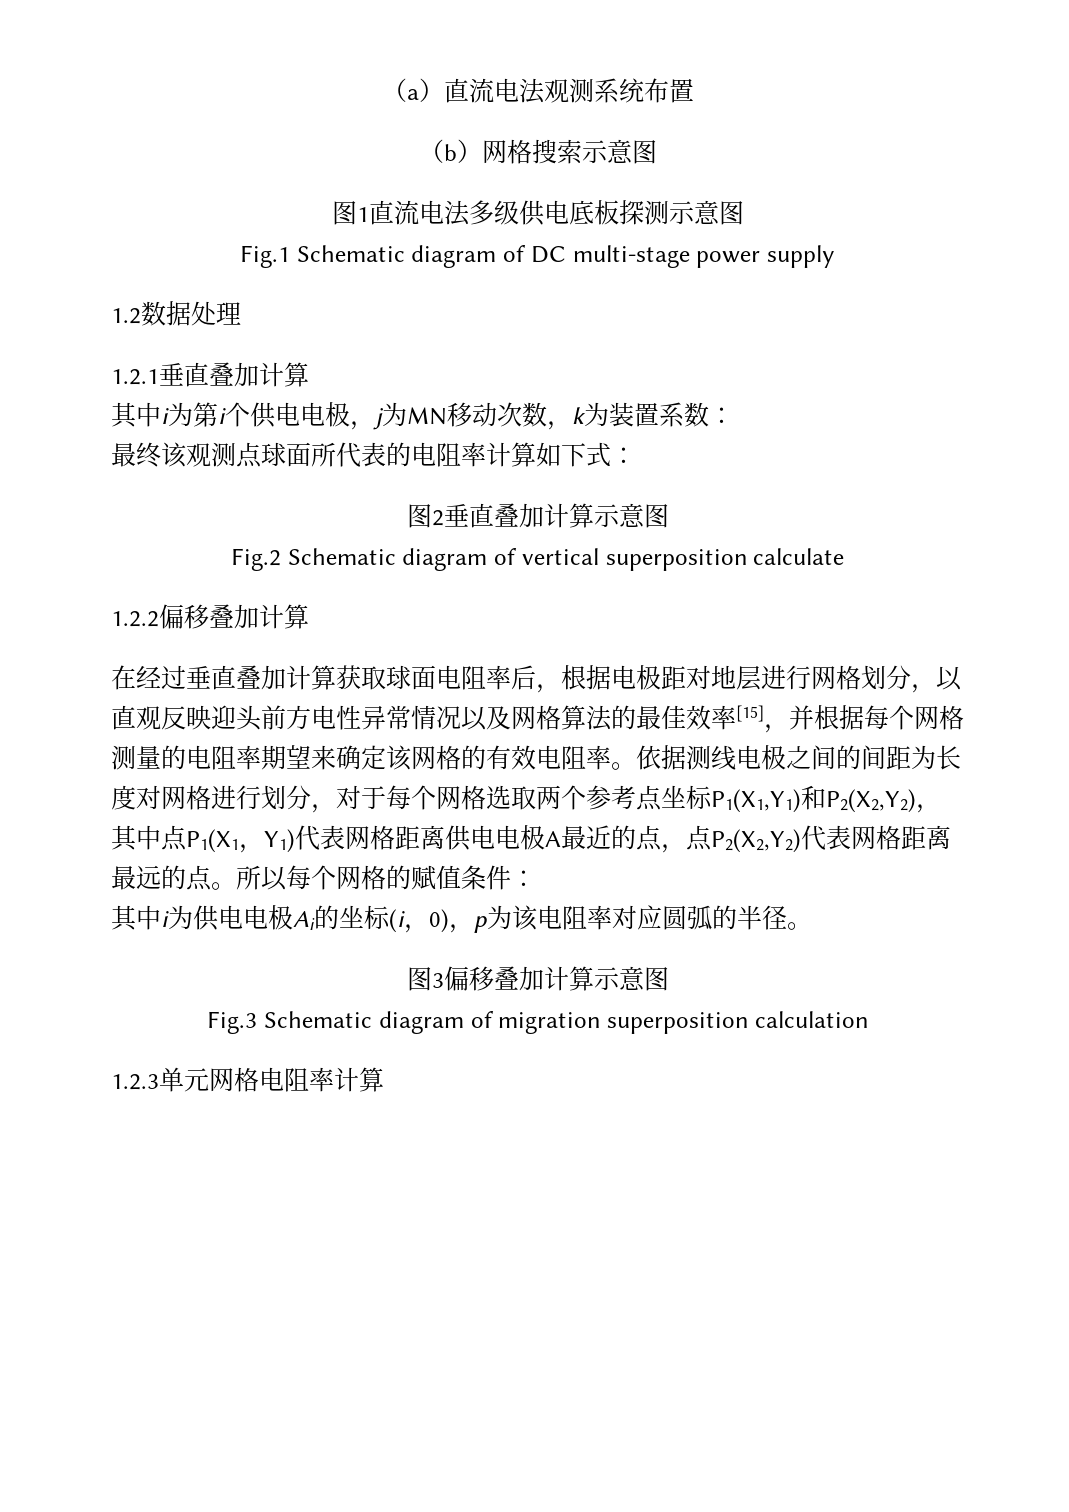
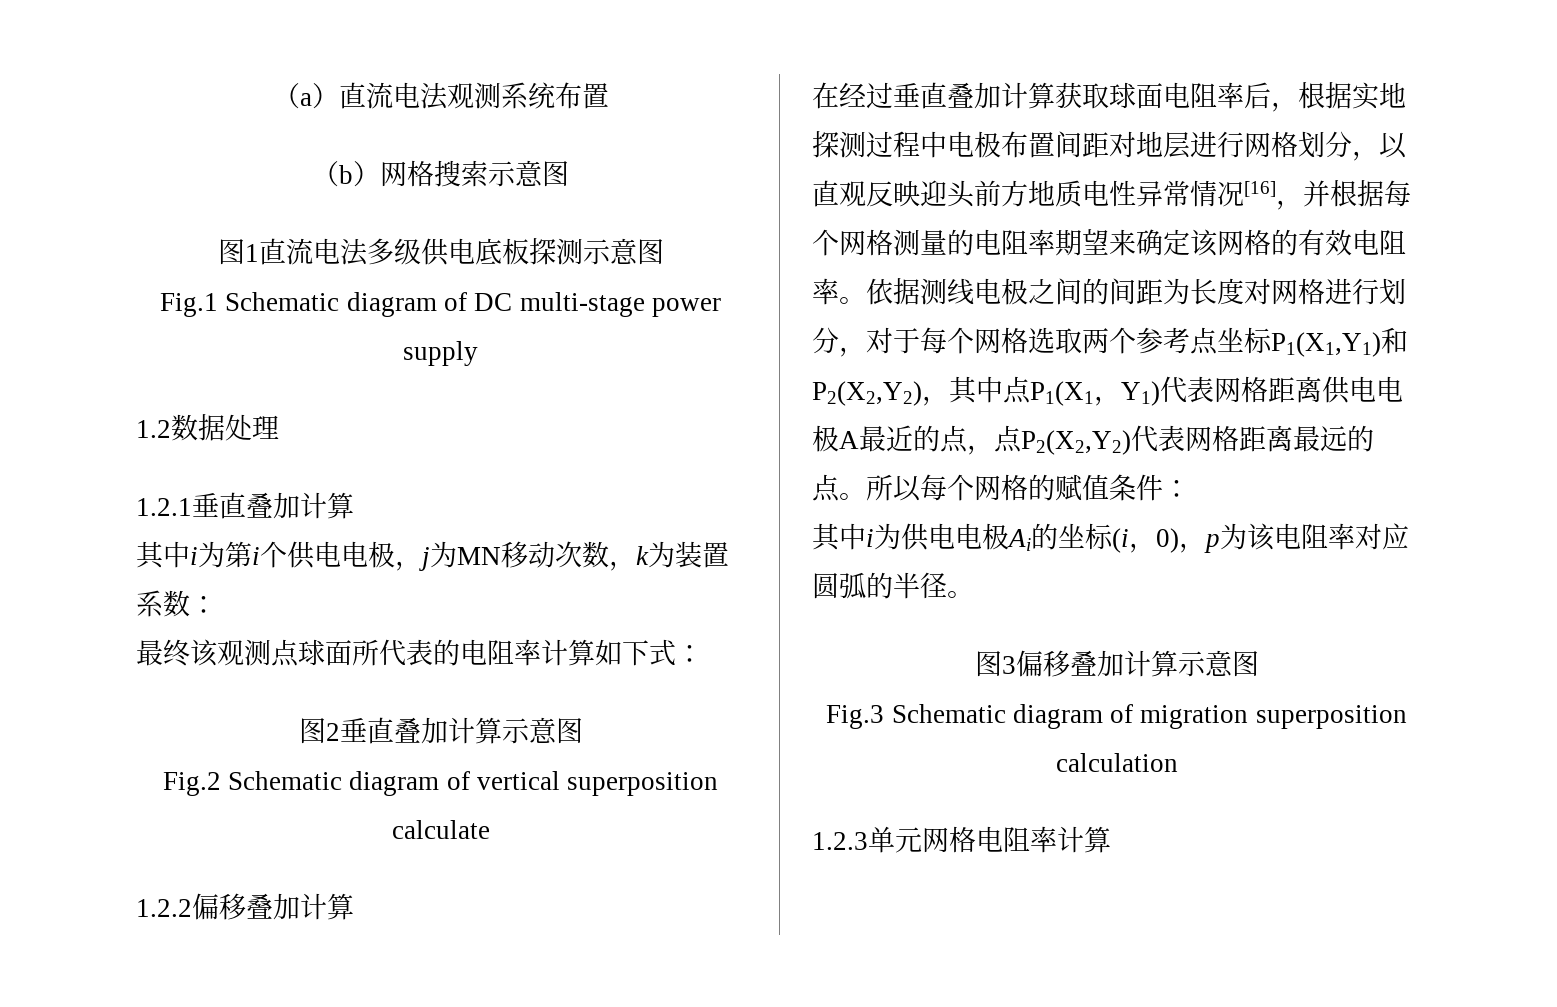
[611,665,661,690] 电极 -> [1352,82,1406,110] [812,131,1082,158] 实地探测过程中电极布置间
(311, 717) none -> [1028,180,1082,207] 地质
[461,705,764,731] 以及网格算法的最佳效率[15] -> [1244,181,1276,197] [16]

